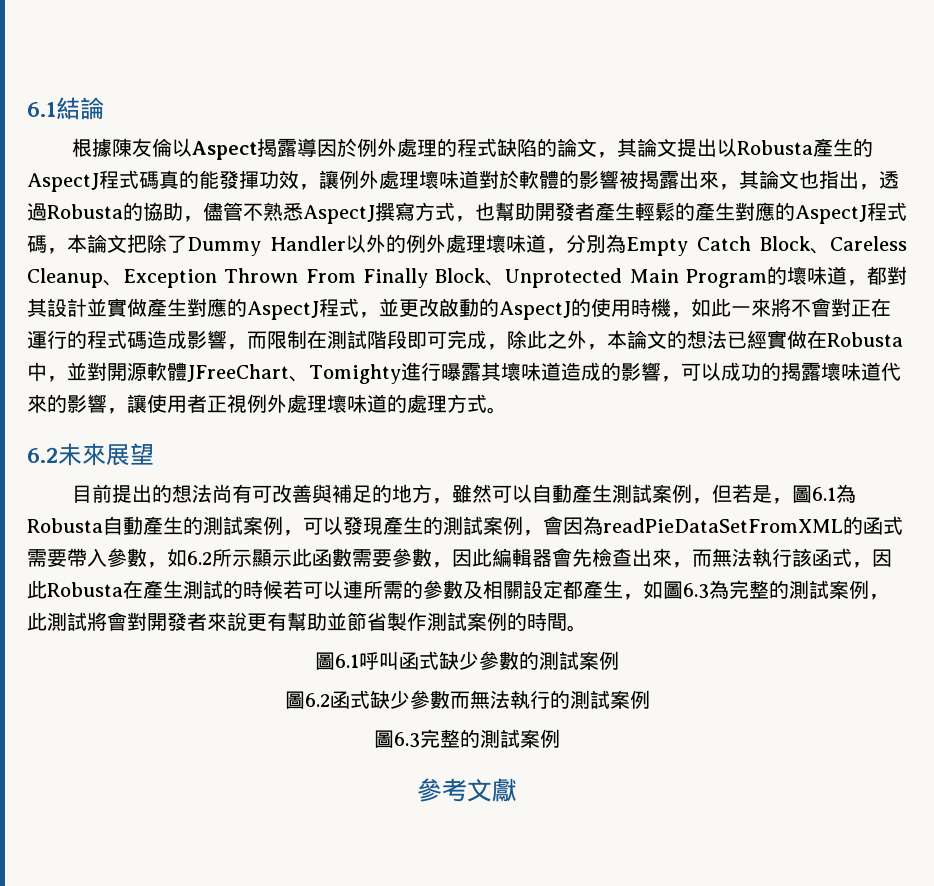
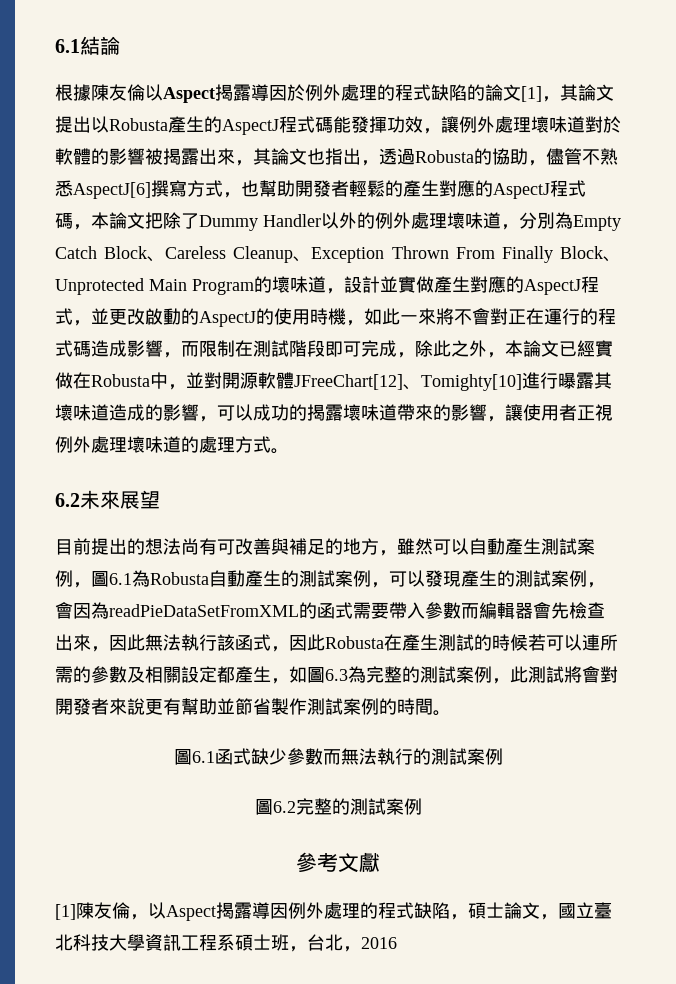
(598, 147) none -> [521,86,542,102] [1]
[159,170,199,189] 真的 -> (333, 125) none
[303,205,375,224] AspectJ -> [73,182,151,199] AspectJ[6]
[595,202,635,221] 產生 -> (349, 188) none
[867,266,907,285] [27,298,47,317] 都對其 -> (344, 291) none
[667,330,727,349] 的想法 -> (559, 348) none
[187,364,401,384] JFreeChart、Tomighty -> [294,374,522,391] JFreeChart[12]、Tomighty[10]
[880,362,901,381] 代 -> [397,404,415,421] 帶
[712,484,793,504] 但若是， -> (91, 585) none
[147,548,492,568] ，如6.2所示顯示此函數需要參數，因此 -> [461,603,479,619] 而
[692,549,712,567] 而 -> [109,634,145,651] 因此
[359,651,619,670] [284,691,330,709] 呼叫函式缺少參數的測試案例 // 圖6.2 -> (215, 757) none
[394,732,420,748] 6.3 -> [272,801,296,813] 6.2
(517, 790) none -> [55,902,612,921] [55,934,397,952] // [1]陳友倫，以Aspect揭露導因例外處理的程式缺陷，碩士論文，國立臺北科技大學資訊工程系碩士班，台北，2016

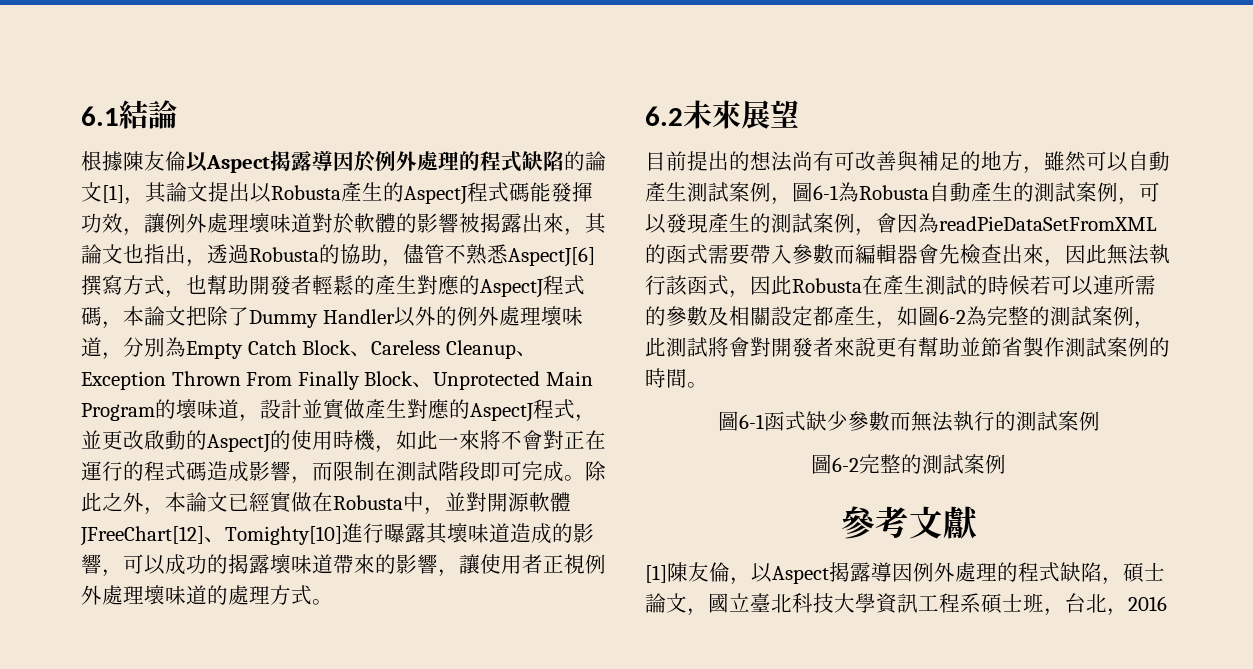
[397,352,415,358] ， -> [564,475,585,481] 。
[109,573,132,585] 6.1 -> [813,185,838,200] 6-1
[325,669,348,681] 6.3 -> [939,309,966,324] 6-2
[191,751,215,763] 6.1 -> [738,414,764,429] 6-1
[272,801,296,813] 6.2 -> [832,457,859,472] 6-2

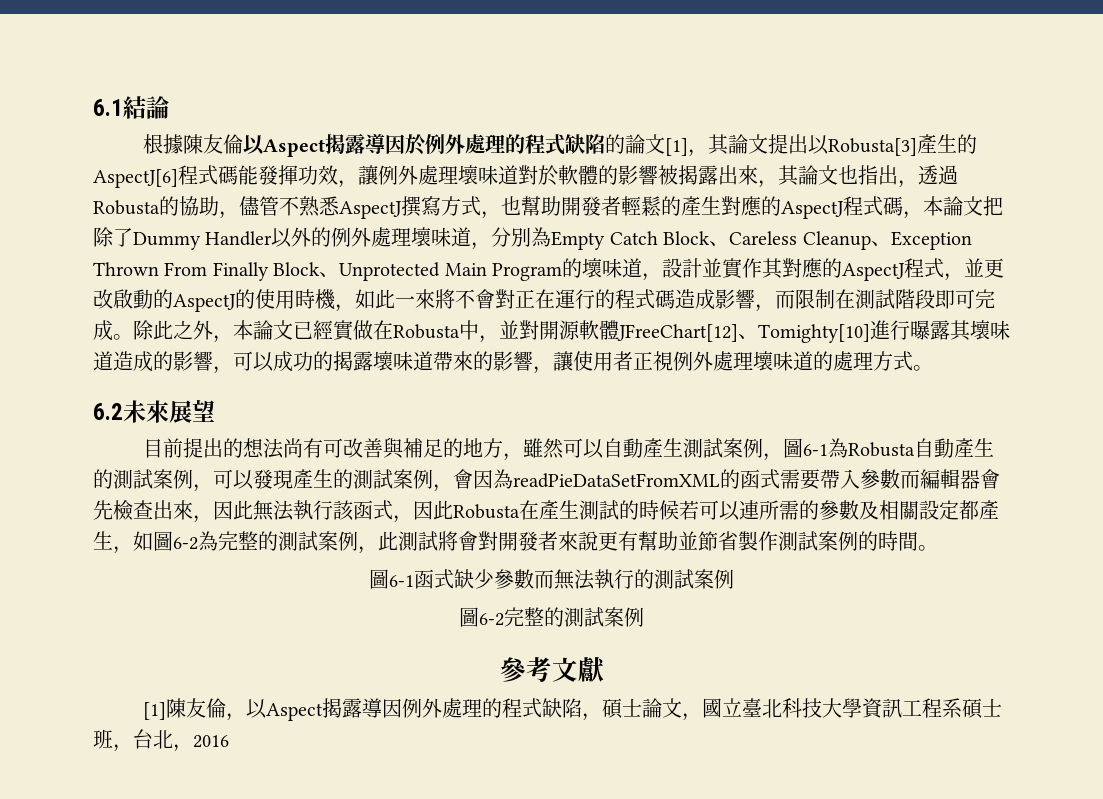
[271,182,468,205] Robusta產生的AspectJ -> [827,134,977,156] [93,169,178,188] Robusta[3]產生的AspectJ[6]
[508,247,595,267] AspectJ[6] -> [339,201,402,219] AspectJ
[344,399,407,419] 做產生 -> [742,258,783,279] 作其

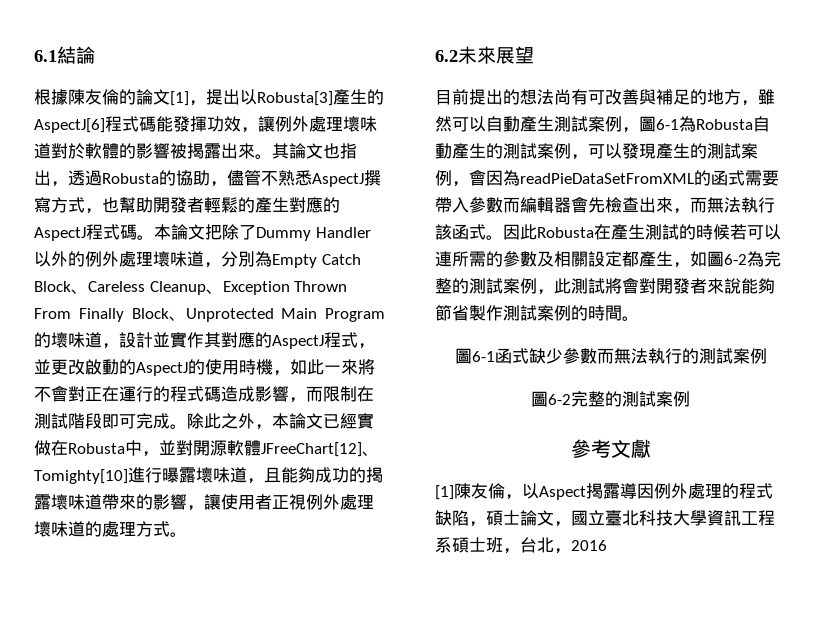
[242,133,605,157] 以Aspect揭露導因於例外處理的程式缺陷 -> (119, 97) none
[707,134,768,155] 其論文 -> (206, 103) none
[758,180,778,188] ， -> [255,154,272,159] 。
[903,211,923,219] ， -> [137,235,154,240] 。
[950,320,1010,341] [93,351,274,374] 其壞味道造成的影響，可以 -> [196,467,315,484] 壞味道，且能夠
[213,500,253,520] 因此 -> [690,197,707,213] 而
[393,515,413,523] ， -> [486,235,503,240] 。
[598,531,698,551] 更有幫助並 -> [741,278,775,294] 能夠

